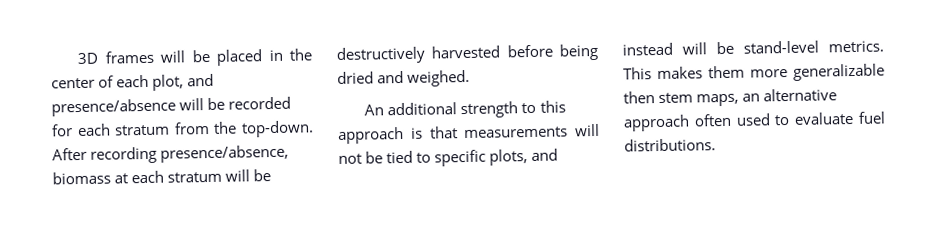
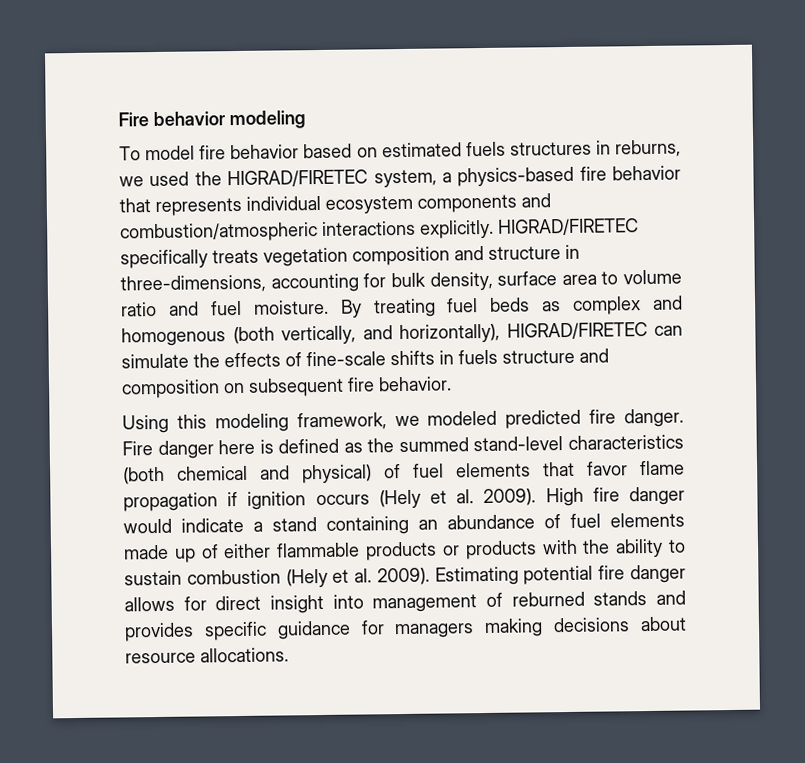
[77,48,313,66] [51,73,215,91] [51,96,292,117] [51,120,314,138] [52,144,290,164] [52,169,272,185] [336,43,598,64] [337,69,471,87] [364,100,566,119] [338,123,600,144] [338,148,559,167] [622,40,884,56] [623,63,885,81] [623,88,838,107] [623,111,886,132] [624,138,716,152] 3D frames will be placed in the center of each plot, and presence/absence will be recorded for each stratum from the top-down. After recording presence/absence, biomass at each stratum will be destructively harvested before being dried and weighed. // An additional strength to this approach is that measurements will not be tied to specific plots, and instead will be stand-level metrics. This makes them more generalizable then stem maps, an alternative approach often used to evaluate fuel distributions. -> [118,110,306,130] [119,139,682,161] [119,165,681,188] [119,193,551,216] [120,218,639,243] [120,244,580,269] [120,269,682,294] [121,295,683,318] [121,322,683,347] [121,348,609,369] [121,376,452,399] [122,408,684,434] [122,434,684,459] [123,460,685,485] [123,486,685,512] [123,512,685,535] [123,538,686,563] [124,564,686,588] [124,590,686,614] [124,616,687,642] [125,647,289,664] Fire behavior modeling // To model fire behavior based on estimated fuels structures in reburns, we used the HIGRAD/FIRETEC system, a physics-based fire behavior that represents individual ecosystem components and combustion/atmospheric interactions explicitly. HIGRAD/FIRETEC specifically treats vegetation composition and structure in three-dimensions, accounting for bulk density, surface area to volume ratio and fuel moisture. By treating fuel beds as complex and homogenous (both vertically, and horizontally), HIGRAD/FIRETEC can simulate the effects of fine-scale shifts in fuels structure and composition on subsequent fire behavior. // Using this modeling framework, we modeled predicted fire danger. Fire danger here is defined as the summed stand-level characteristics (both chemical and physical) of fuel elements that favor flame propagation if ignition occurs (Hely et al. 2009). High fire danger would indicate a stand containing an abundance of fuel elements made up of either flammable products or products with the ability to sustain combustion (Hely et al. 2009). Estimating potential fire danger allows for direct insight into management of reburned stands and provides specific guidance for managers making decisions about resource allocations.

